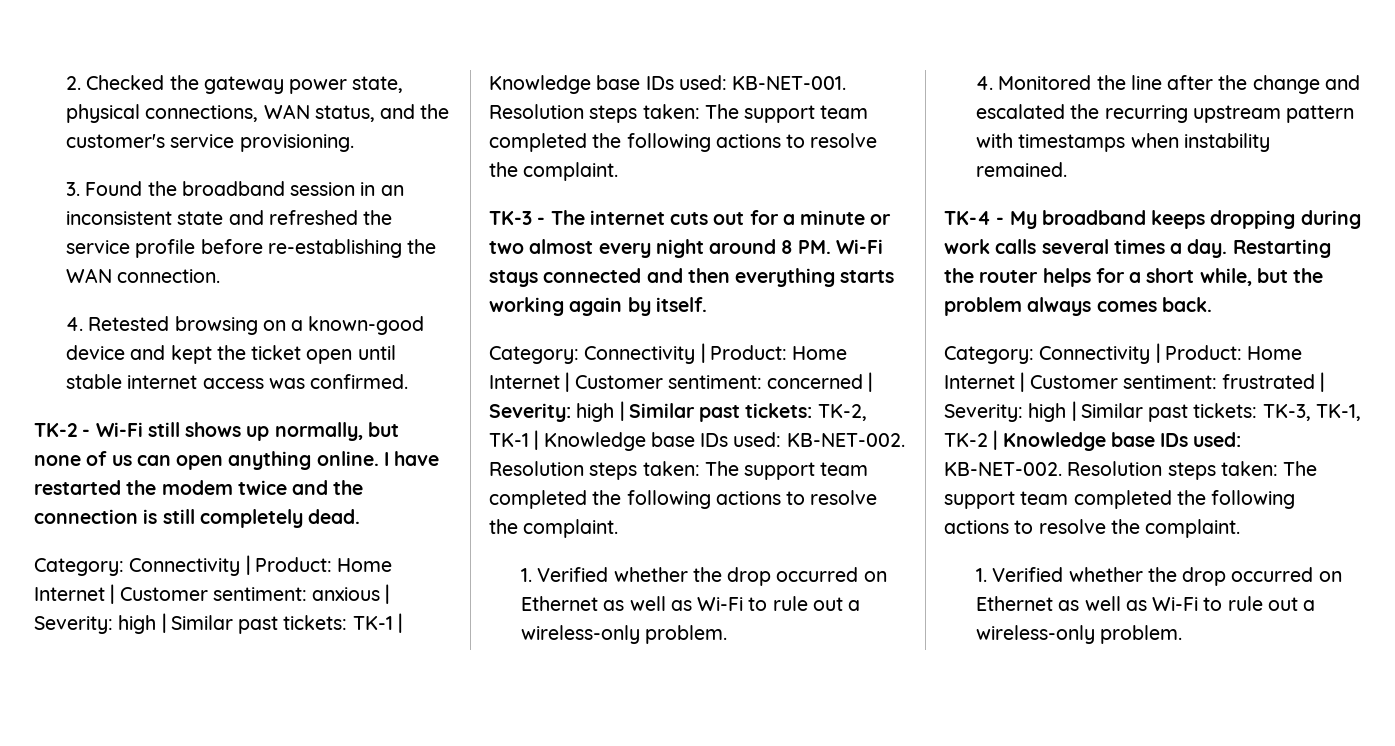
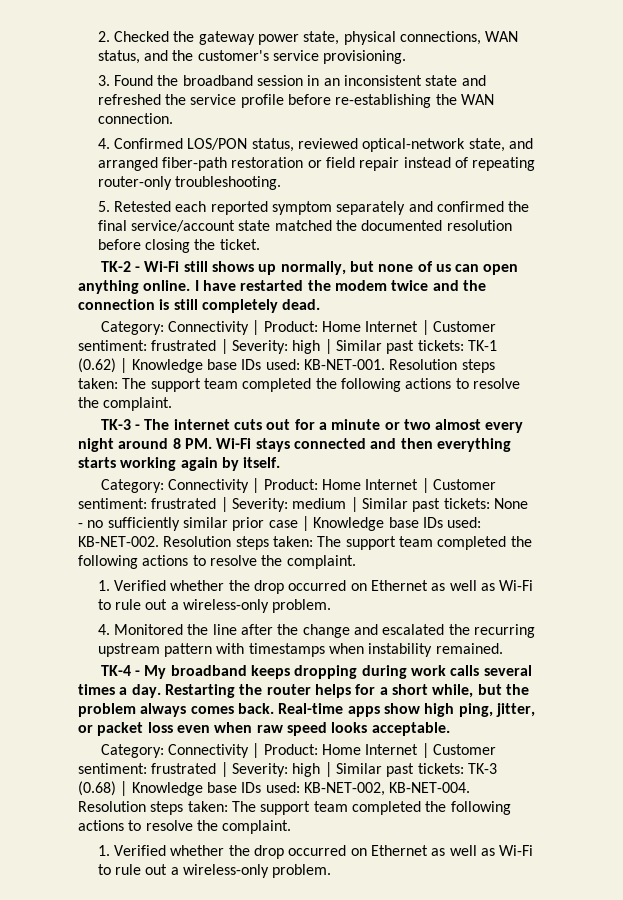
[88,316,425,335] [66,345,396,364] [66,374,409,389] Retested browsing on a known-good device and kept the ticket open until stable internet access was confirmed. -> [114,138,533,152] [97,157,536,171] [97,176,282,190] [97,201,530,215] [97,220,512,232] [97,239,260,253] Confirmed LOS/PON status, reviewed optical-network state, and arranged fiber-path restoration or field repair instead of repeating router-only troubleshooting. // 5. Retested each reported symptom separately and confirmed the final service/account state matched the documented resolution before closing the ticket.
[312,587,381,601] anxious -> [151,340,217,351] frustrated
(393, 623) none -> [78,358,116,373] (0.62)
[767,372,873,392] [489,401,867,422] [489,433,529,447] concerned | Severity: high | Similar past tickets: TK-2, TK-1 -> [151,497,528,512] [78,517,298,531] frustrated | Severity: medium | Similar past tickets: None - no sufficiently similar prior case
(1212, 304) none -> [278,703,535,717] [78,722,450,736] Real-time apps show high ping, jitter, or packet loss even when raw speed looks acceptable.
[1262,404,1361,421] [944,430,1242,451] [944,462,1062,476] TK-3, TK-1, TK-2 | Knowledge base IDs used: KB-NET-002. -> [467,763,497,774] [78,781,471,796] TK-3 (0.68) | Knowledge base IDs used: KB-NET-002, KB-NET-004.

